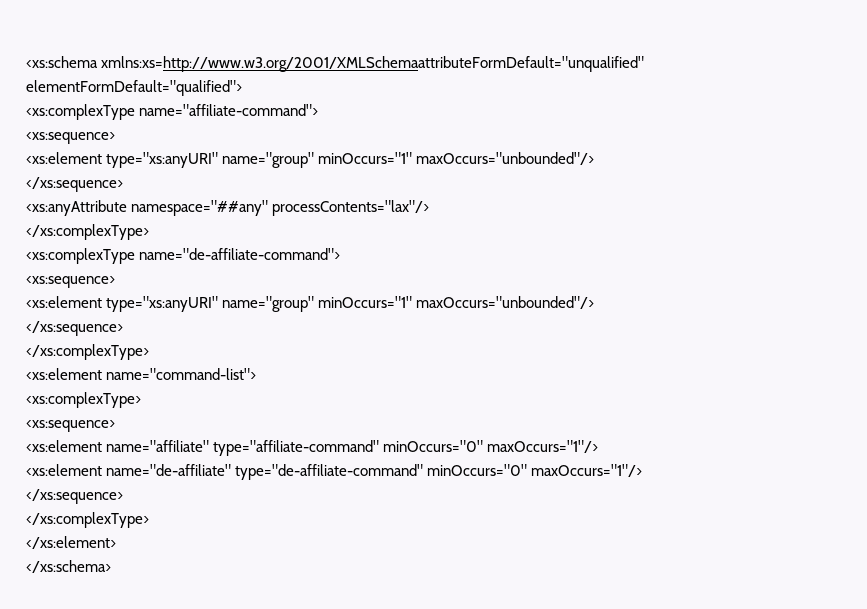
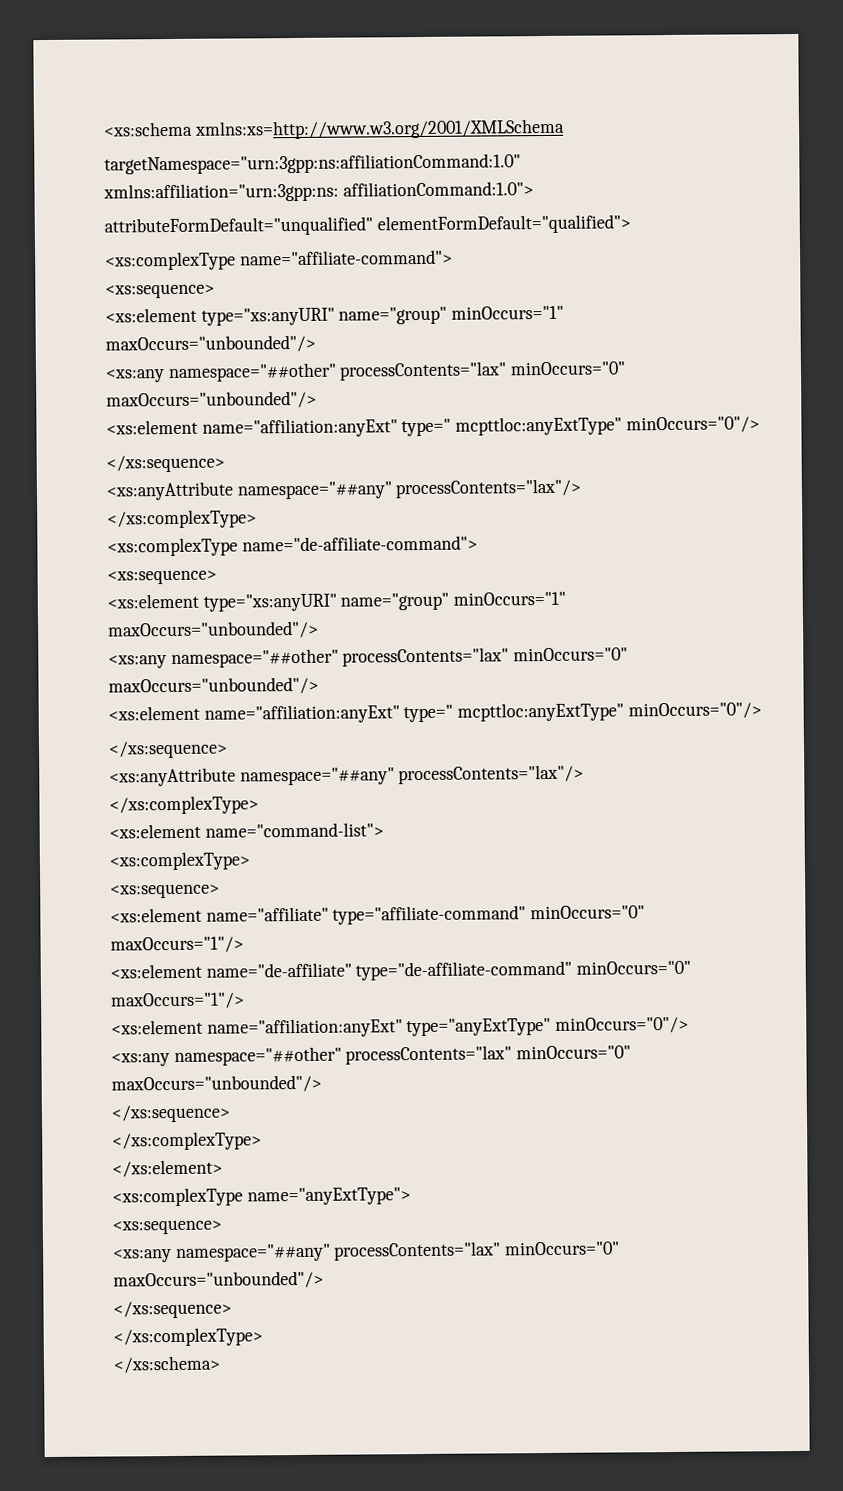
[101,56,645,72] xmlns:xs=http://www.w3.org/2001/XMLSchemaattributeFormDefault="unqualified" -> [193,118,565,140] [104,153,521,175] [103,181,534,203] [104,216,373,237] xmlns:xs=http://www.w3.org/2001/XMLSchema // targetNamespace="urn:3gpp:ns:affiliationCommand:1.0" // xmlns:affiliation="urn:3gpp:ns: affiliationCommand:1.0"> // attributeFormDefault="unqualified"
(595, 158) none -> [105,361,627,383] [106,390,317,410] [106,416,760,438] // <xs:any namespace="##other" processContents="lax" minOccurs="0" maxOccurs="unbounded"/> // <xs:element name="affiliation:anyExt" type=" mcpttloc:anyExtType" minOccurs="0"/>
[26,321,123,336] </xs:sequence> -> [108,647,629,669] [108,676,319,696] [108,702,762,724] [108,740,228,759] [109,764,585,787] <xs:any namespace="##other" processContents="lax" minOccurs="0" maxOccurs="unbounded"/> // <xs:element name="affiliation:anyExt" type=" mcpttloc:anyExtType" minOccurs="0"/> // </xs:sequence> // <xs:anyAttribute namespace="##any" processContents="lax"/>
[26,489,123,504] [26,512,149,528] [26,536,116,549] </xs:sequence> // </xs:complexType> // </xs:element> -> [111,1016,690,1038] [111,1045,632,1067] [111,1074,322,1094] [111,1104,231,1123] [112,1131,262,1151] [112,1159,223,1178] [112,1187,411,1207] [112,1219,222,1235] [113,1241,621,1263] [113,1270,324,1290] [113,1300,232,1319] [113,1327,263,1347] <xs:element name="affiliation:anyExt" type="anyExtType" minOccurs="0"/> // <xs:any namespace="##other" processContents="lax" minOccurs="0" maxOccurs="unbounded"/> // </xs:sequence> // </xs:complexType> // </xs:element> // <xs:complexType name="anyExtType"> // <xs:sequence> // <xs:any namespace="##any" processContents="lax" minOccurs="0" maxOccurs="unbounded"/> // </xs:sequence> // </xs:complexType>

